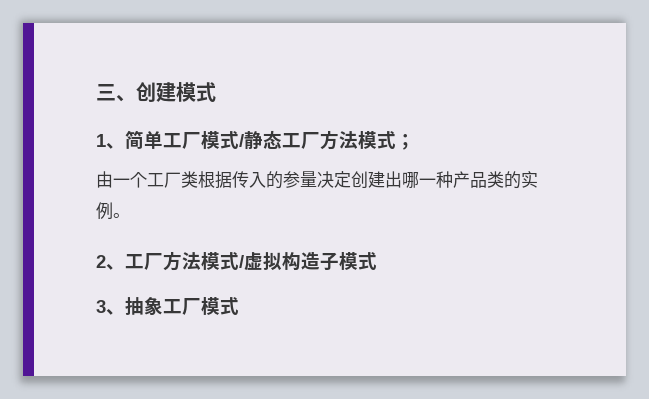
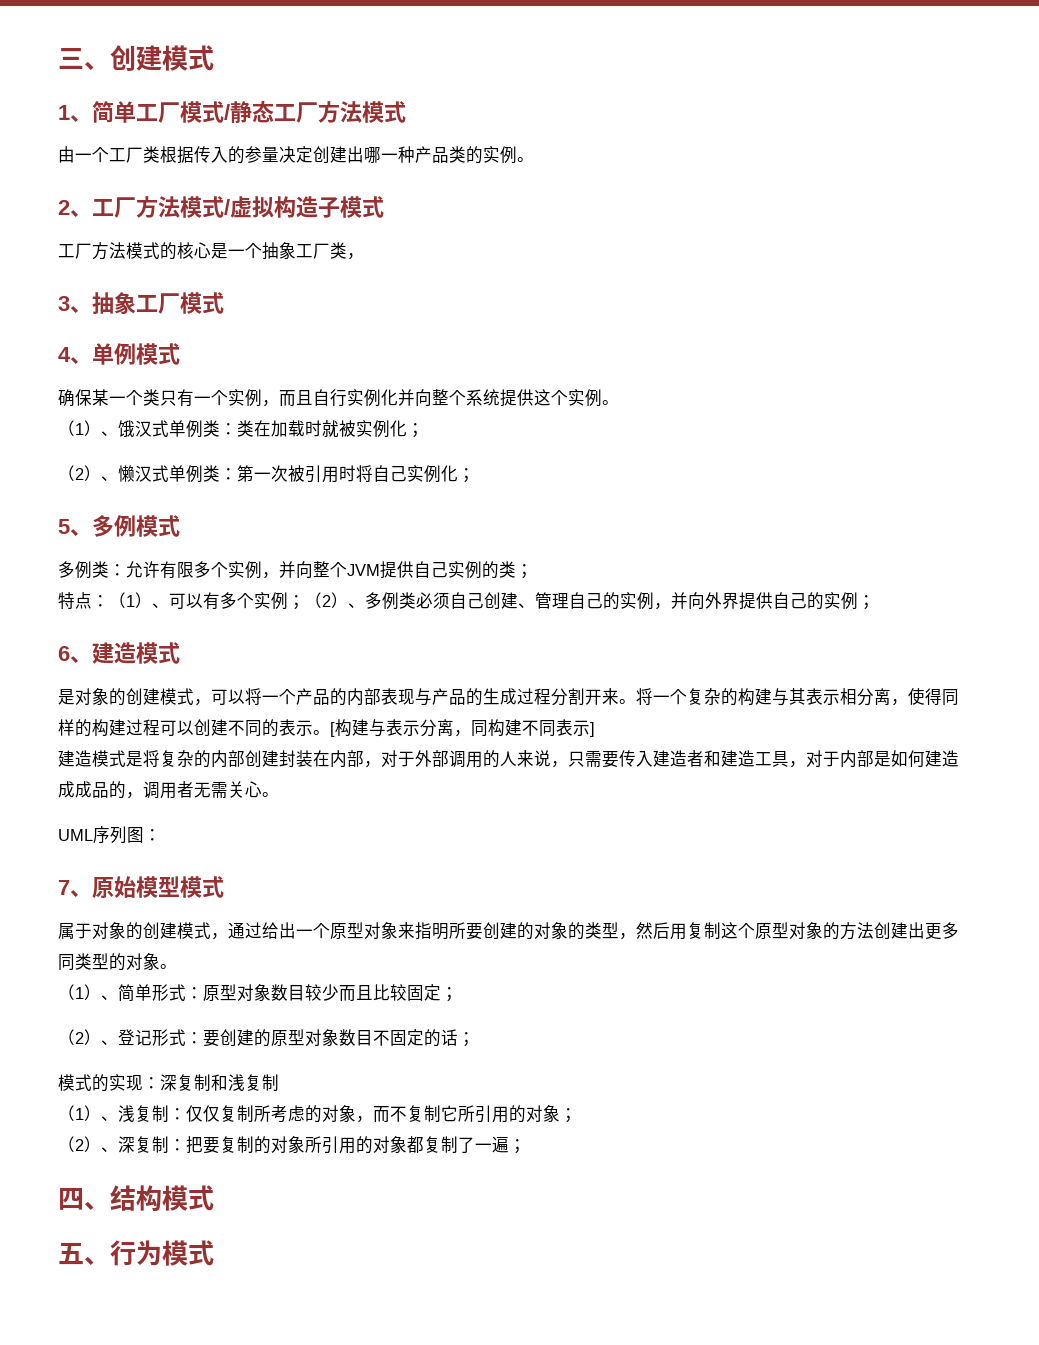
[396,134,415,150] ； -> (406, 112) none
(377, 261) none -> [58,242,364,260] // 工厂方法模式的核心是一个抽象工厂类，
(239, 306) none -> [58,343,180,365] [58,389,619,407] [58,420,424,438] [58,465,475,483] [58,515,180,537] [58,561,533,579] [58,592,875,610] [58,642,180,664] [58,688,959,706] [58,719,595,737] [58,750,959,768] [58,781,279,799] [58,826,161,844] [58,876,224,898] [58,922,959,940] [58,953,177,971] [58,984,458,1002] [58,1029,475,1047] [58,1074,279,1092] [58,1105,577,1123] [58,1136,526,1154] [58,1185,214,1211] [58,1240,214,1266] // 4、单例模式 // 确保某一个类只有一个实例，而且自行实例化并向整个系统提供这个实例。 // （1）、饿汉式单例类：类在加载时就被实例化； // （2）、懒汉式单例类：第一次被引用时将自己实例化； // 5、多例模式 // 多例类：允许有限多个实例，并向整个JVM提供自己实例的类； // 特点：（1）、可以有多个实例；（2）、多例类必须自己创建、管理自己的实例，并向外界提供自己的实例； // 6、建造模式 // 是对象的创建模式，可以将一个产品的内部表现与产品的生成过程分割开来。将一个复杂的构建与其表示相分离，使得同样的构建过程可以创建不同的表示。[构建与表示分离，同构建不同表示] // 建造模式是将复杂的内部创建封装在内部，对于外部调用的人来说，只需要传入建造者和建造工具，对于内部是如何建造成成品的，调用者无需关心。 // UML序列图： // 7、原始模型模式 // 属于对象的创建模式，通过给出一个原型对象来指明所要创建的对象的类型，然后用复制这个原型对象的方法创建出更多同类型的对象。 // （1）、简单形式：原型对象数目较少而且比较固定； // （2）、登记形式：要创建的原型对象数目不固定的话； // 模式的实现：深复制和浅复制 // （1）、浅复制：仅仅复制所考虑的对象，而不复制它所引用的对象； // （2）、深复制：把要复制的对象所引用的对象都复制了一遍； // 四、结构模式 // 五、行为模式

